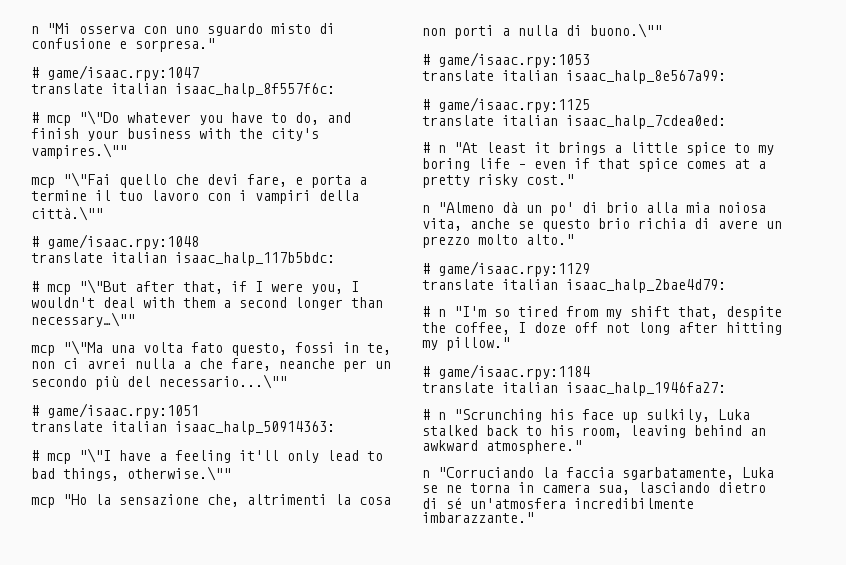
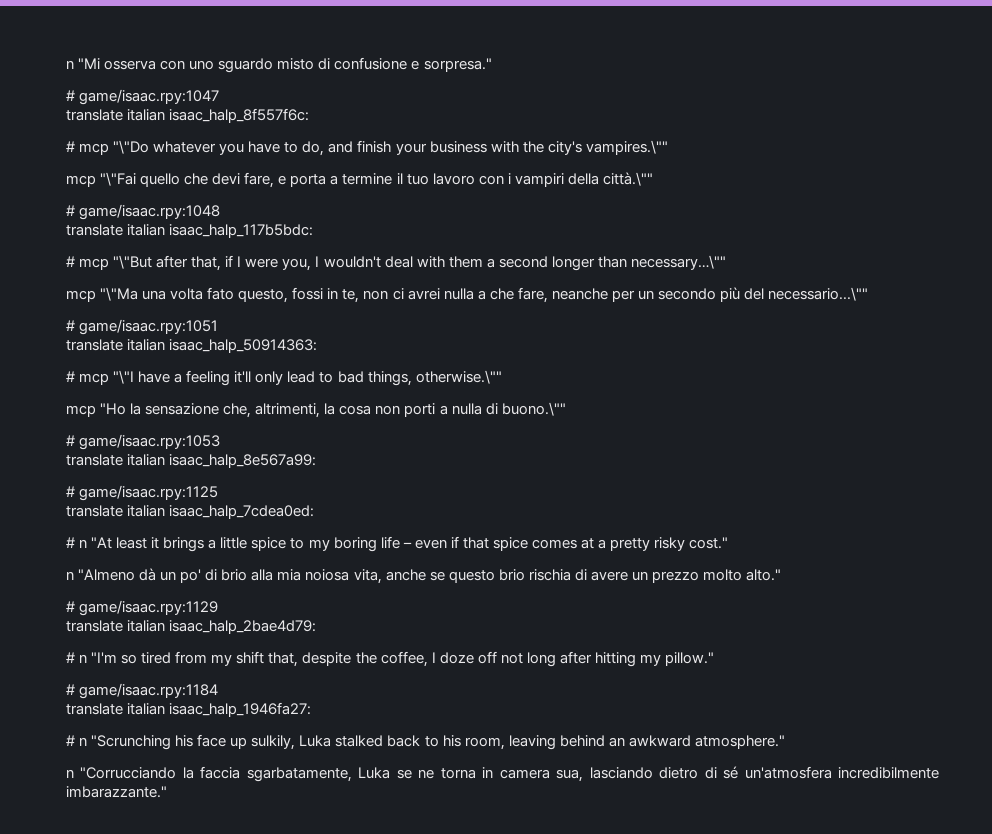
[247,494,327,505] altrimenti -> [255,403,321,418] altrimenti,
[638,218,686,229] richia -> [528,569,571,581] rischia
[438,467,534,478] "Corruciando -> [80,767,177,779] "Corrucciando

